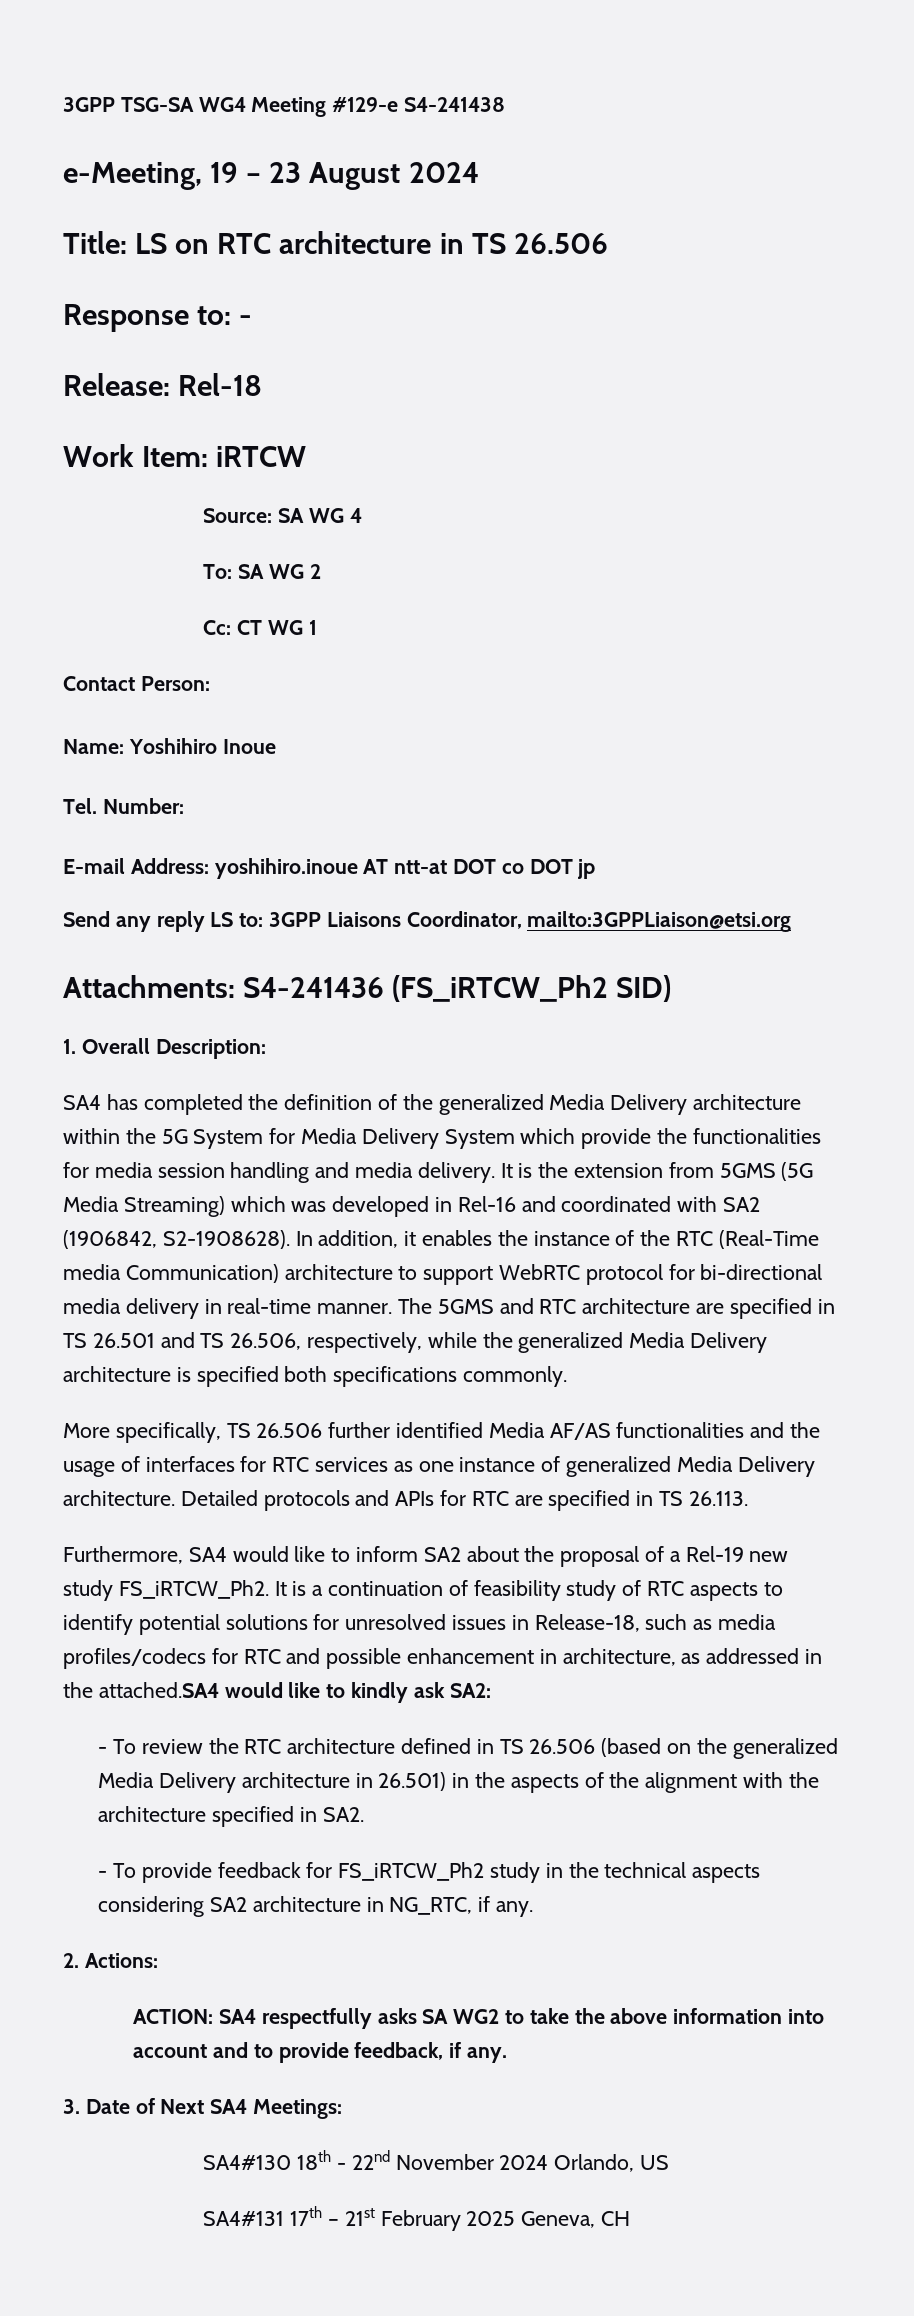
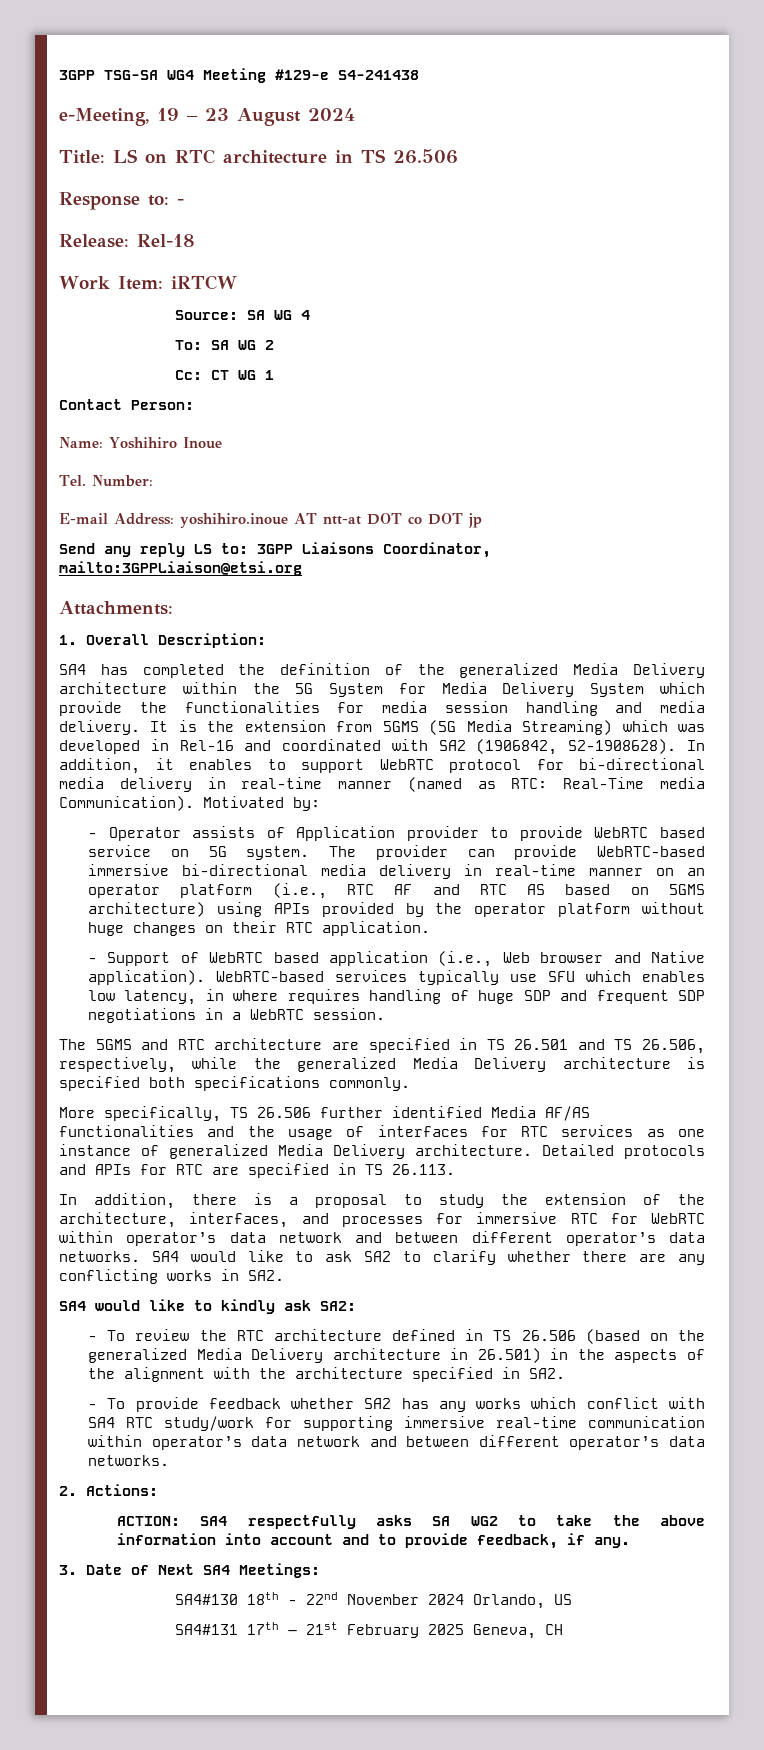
[243,975,672,1002] S4-241436 (FS_iRTCW_Ph2 SID) -> (173, 608) none
[497,1230,819,1249] [63,1264,393,1283] the instance of the RTC (Real-Time media Communication) architecture -> (252, 764) none
[317,1303,393,1314] manner. -> [338,777,705,792] [59,796,320,811] [88,826,705,841] [88,845,705,860] [88,864,705,879] [88,883,705,899] [88,902,705,917] [88,921,431,936] [88,951,705,967] [88,970,705,985] [88,989,705,1005] [88,1008,386,1023] manner (named as RTC: Real-Time media Communication). Motivated by: // - Operator assists of Application provider to provide WebRTC based service on 5G system. The provider can provide WebRTC-based immersive bi-directional media delivery in real-time manner on an operator platform (i.e., RTC AF and RTC AS based on 5GMS architecture) using APIs provided by the operator platform without huge changes on their RTC application. // - Support of WebRTC based application (i.e., Web browser and Native application). WebRTC-based services typically use SFU which enables low latency, in where requires handling of huge SDP and frequent SDP negotiations in a WebRTC session. //
[63,1546,789,1567] [63,1580,783,1601] [63,1614,777,1635] [63,1648,823,1669] [63,1682,219,1698] Furthermore, SA4 would like to inform SA2 about the proposal of a Rel-19 new study FS_iRTCW_Ph2. It is a continuation of feasibility study of RTC aspects to identify potential solutions for unresolved issues in Release-18, such as media profiles/codecs for RTC and possible enhancement in architecture, as addressed in the attached.SA4 -> [59,1193,705,1209] [59,1212,705,1228] [59,1231,705,1246] [59,1250,705,1265] [59,1269,284,1284] [59,1301,86,1311] In addition, there is a proposal to study the extension of the architecture, interfaces, and processes for immersive RTC for WebRTC within operator’s data network and between different operator’s data networks. SA4 would like to ask SA2 to clarify whether there are any conflicting works in SA2. // SA4
[306,1862,761,1883] [98,1896,533,1917] for FS_iRTCW_Ph2 study in the technical aspects considering SA2 architecture in NG_RTC, if any. -> [291,1397,705,1412] [88,1416,705,1431] [88,1435,705,1450] [88,1455,170,1466] whether SA2 has any works which conflict with SA4 RTC study/work for supporting immersive real-time communication within operator’s data network and between different operator’s data networks.

